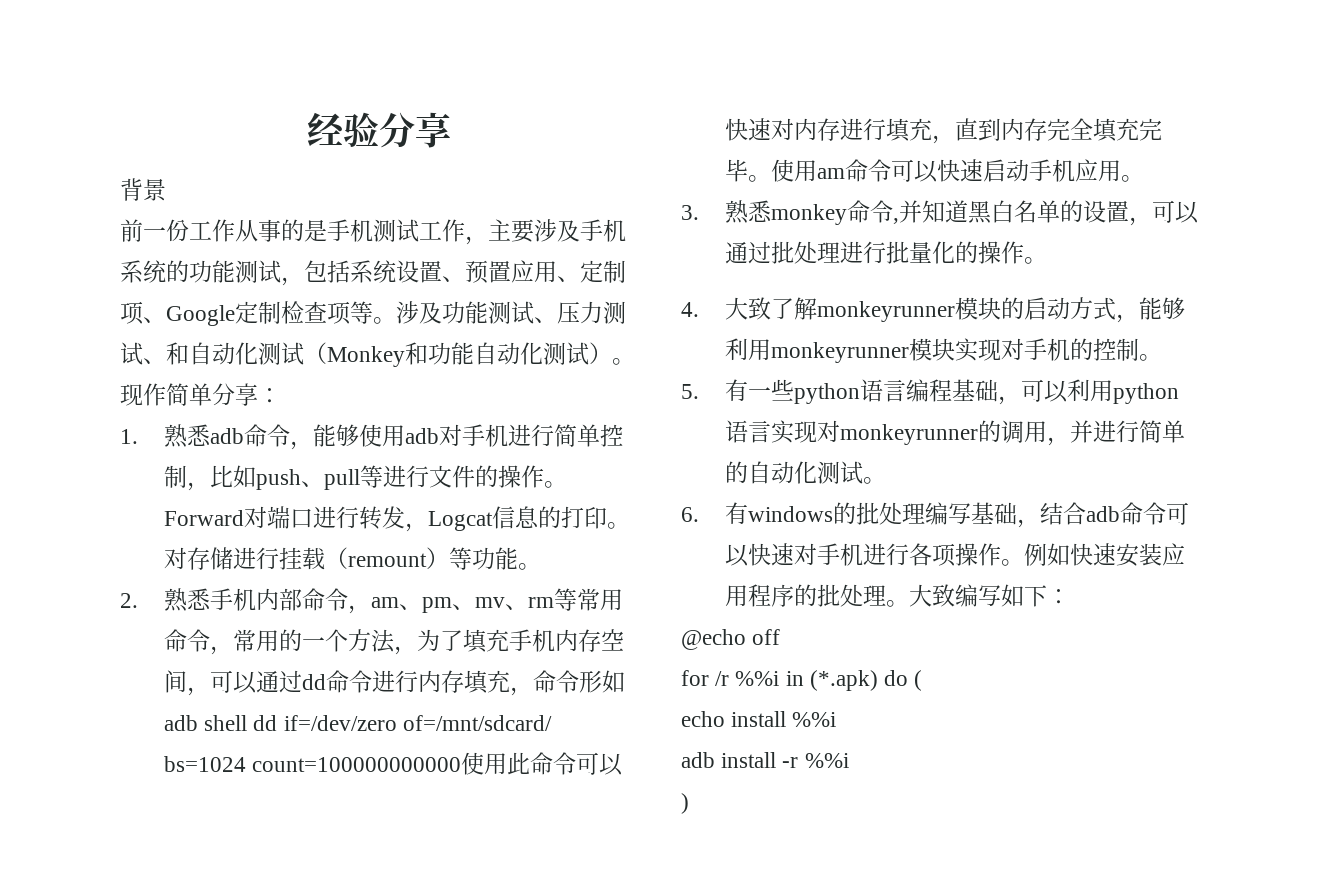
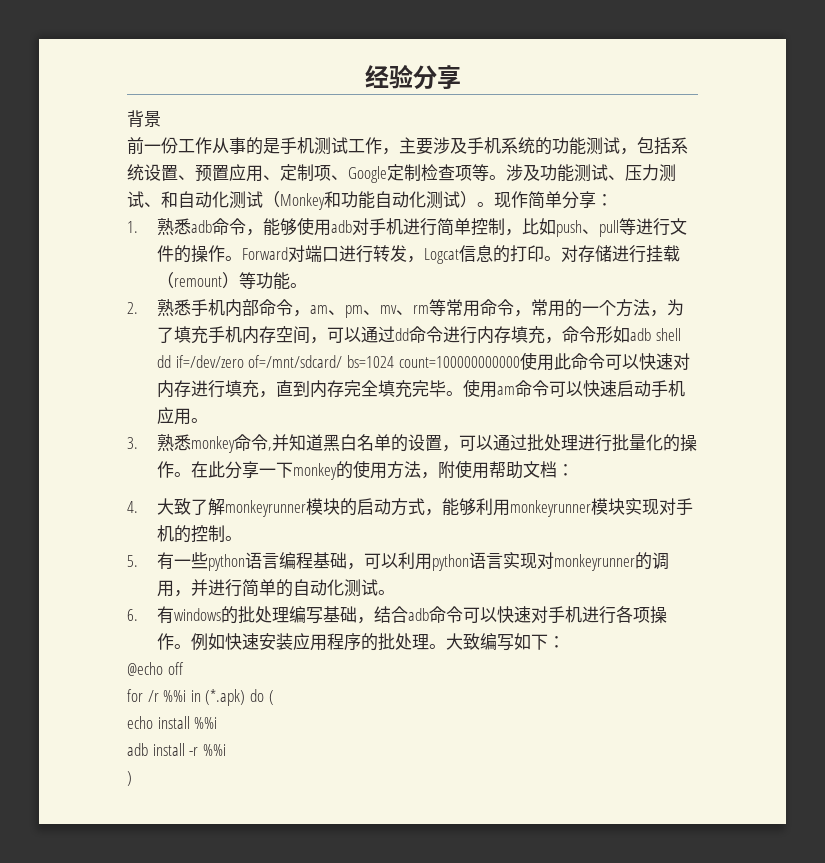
(1048, 260) none -> [191,460,575,480] 在此分享一下monkey的使用方法，附使用帮助文档：

